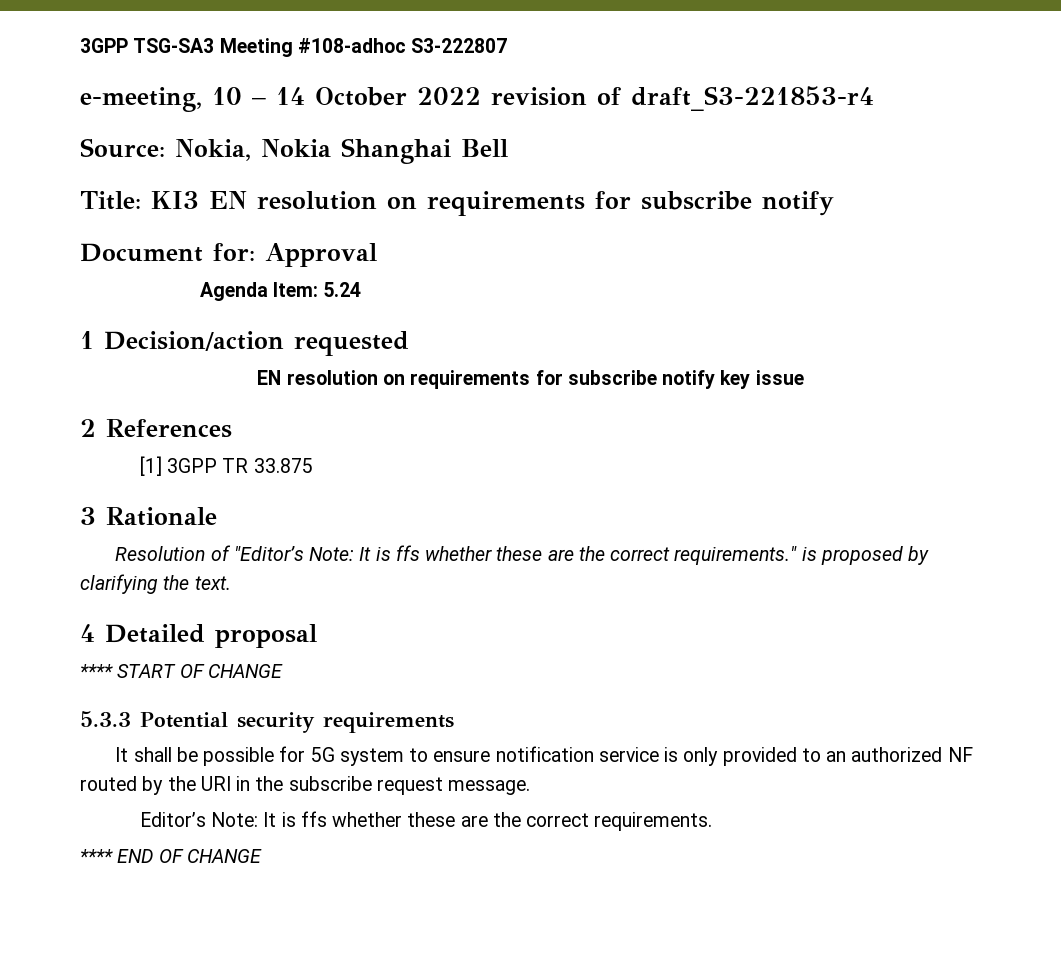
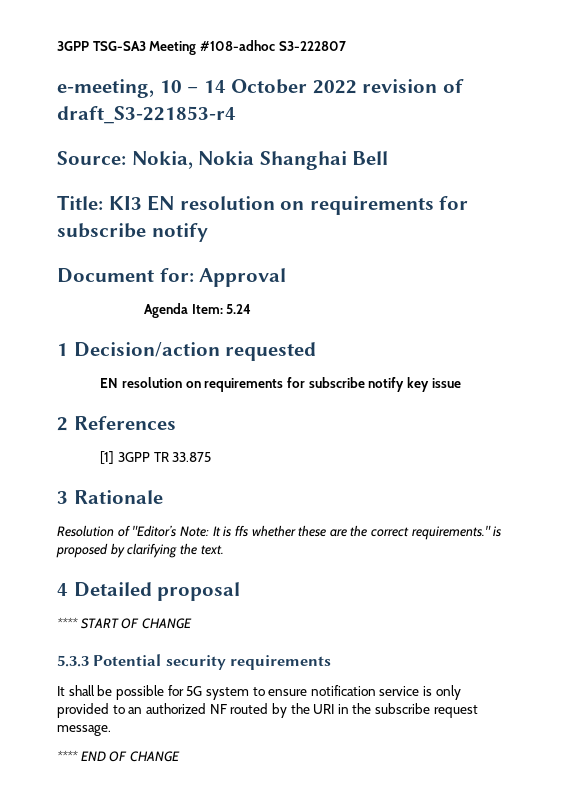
[139,811,713,831] // Editor’s Note: It is ffs whether these are the correct requirements. -> (111, 730) none

